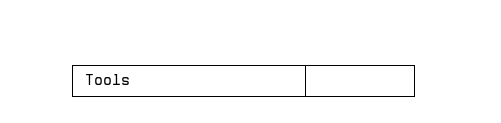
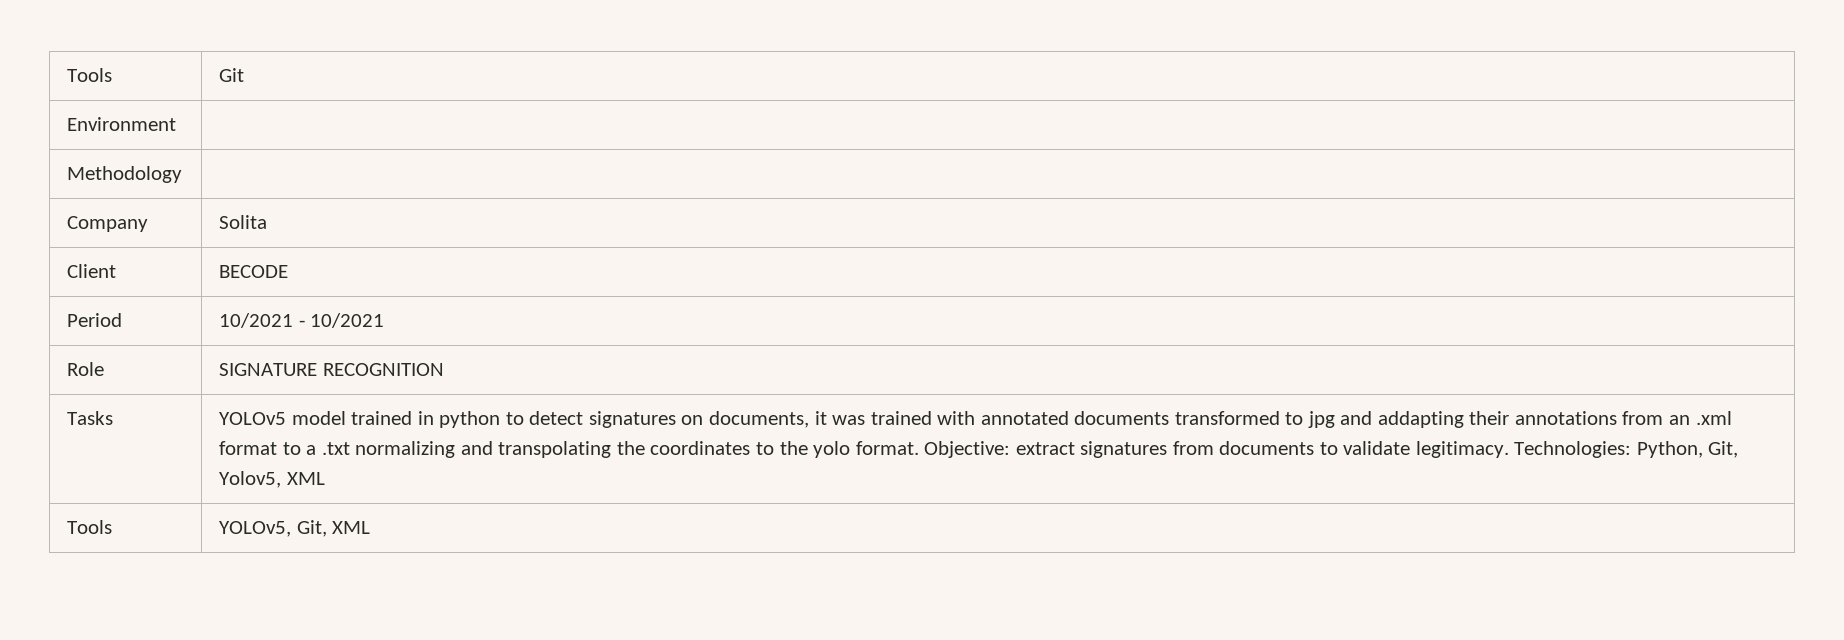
[84,74,130,85] Tools | -> [67,68,113,82] [219,68,245,82] [67,117,177,131] [67,166,183,183] [67,216,149,232] [219,215,268,229] [67,264,117,278] [219,265,289,278] [67,313,123,327] [219,313,385,328] [67,362,105,376] [219,363,444,376] [67,411,114,425] [219,411,1732,428] [219,441,1739,458] [219,471,325,488] [67,520,113,534] [219,520,371,537] Tools | Git // Environment | // Methodology | // Company | Solita // Client | BECODE // Period | 10/2021 - 10/2021 // Role | SIGNATURE RECOGNITION // Tasks | YOLOv5 model trained in python to detect signatures on documents, it was trained with annotated documents transformed to jpg and addapting their annotations from an .xml format to a .txt normalizing and transpolating the coordinates to the yolo format. Objective: extract signatures from documents to validate legitimacy. Technologies: Python, Git, Yolov5, XML // Tools | YOLOv5, Git, XML

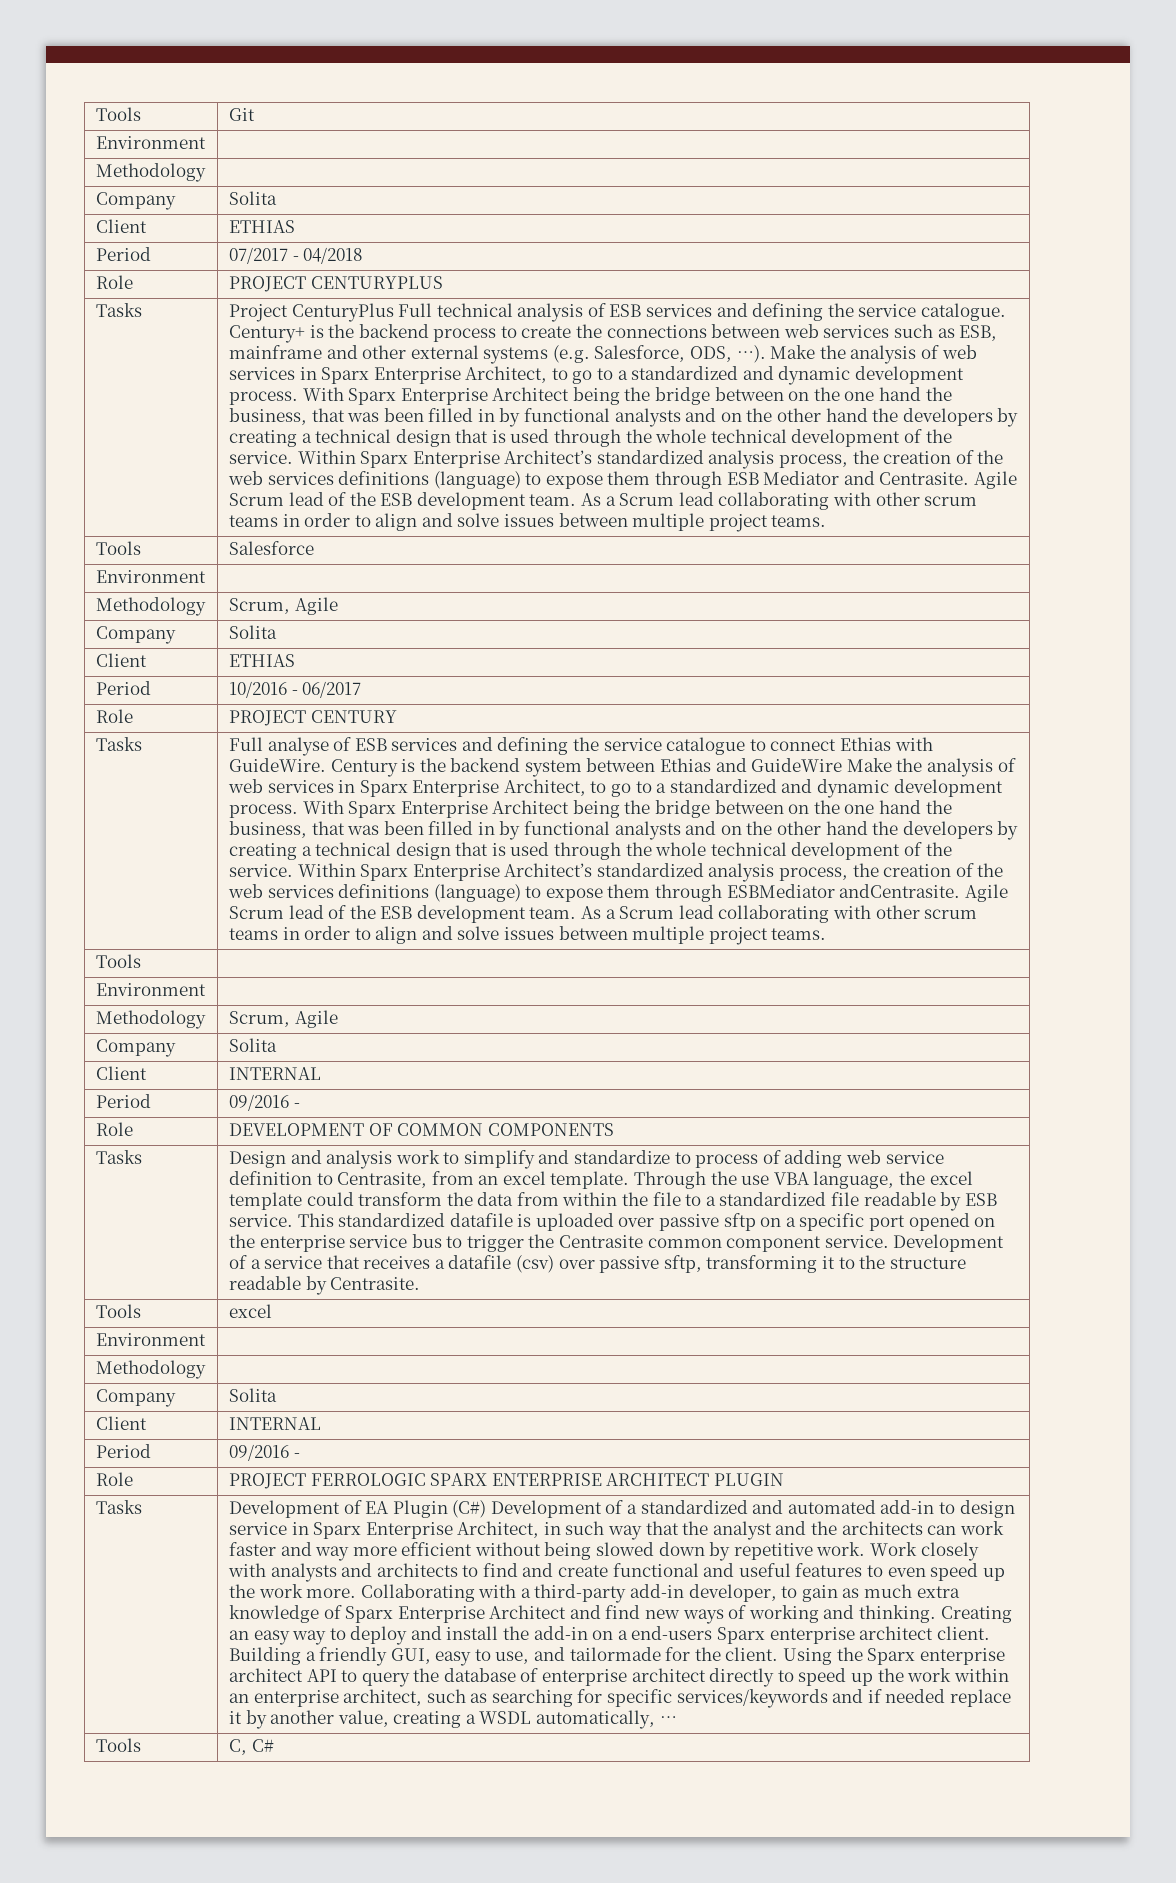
[219,265,289,278] [67,313,123,327] [219,313,385,328] [67,362,105,376] [219,363,444,376] [67,411,114,425] [219,411,1732,428] [219,441,1739,458] [219,471,325,488] [67,520,113,534] [219,520,371,537] BECODE // Period | 10/2021 - 10/2021 // Role | SIGNATURE RECOGNITION // Tasks | YOLOv5 model trained in python to detect signatures on documents, it was trained with annotated documents transformed to jpg and addapting their annotations from an .xml format to a .txt normalizing and transpolating the coordinates to the yolo format. Objective: extract signatures from documents to validate legitimacy. Technologies: Python, Git, Yolov5, XML // Tools | YOLOv5, Git, XML -> [228,220,295,233] [95,247,151,261] [228,247,363,264] [95,275,133,289] [228,276,443,292] [95,303,142,317] [228,303,1007,322] [228,324,998,343] [228,345,977,364] [228,366,965,385] [228,387,952,405] [228,408,1019,427] [228,429,952,447] [228,450,1004,469] [227,471,1018,489] [228,492,978,510] [228,513,827,532] [95,541,141,555] [228,541,314,555] [95,570,206,583] [95,597,206,616] [228,597,338,615] [95,626,176,644] [228,625,277,639] [95,653,147,667] [228,654,295,667] [95,681,151,695] [228,681,362,698] [95,709,133,723] [228,710,397,726] [95,737,142,751] [228,737,933,756] [228,758,1016,777] [227,779,1003,798] [228,800,952,818] [228,821,1019,840] [228,842,952,860] [228,863,1004,882] [227,884,1008,902] [228,905,978,923] [228,926,827,945] [95,954,141,968] [95,983,206,996] [95,1010,206,1029] [228,1010,338,1028] [95,1039,176,1057] [228,1038,277,1052] [95,1066,147,1080] [228,1067,321,1080] [95,1094,151,1108] [228,1094,300,1111] [95,1122,133,1136] [228,1123,614,1136] [95,1150,142,1164] [228,1150,944,1169] [228,1171,973,1189] [228,1192,997,1211] [228,1213,996,1231] [228,1234,1005,1252] [228,1255,966,1273] [228,1276,421,1295] [95,1304,141,1318] [228,1304,272,1318] [95,1333,206,1346] [95,1360,206,1379] [95,1389,176,1407] [228,1388,277,1402] [95,1416,147,1430] [228,1417,321,1430] [95,1444,151,1458] [228,1444,300,1461] [95,1472,133,1486] [228,1473,784,1489] [95,1500,142,1514] [228,1500,1015,1518] [228,1521,1004,1540] [228,1542,979,1561] [227,1563,1005,1582] [228,1584,960,1603] [228,1605,1012,1624] [228,1626,990,1645] [228,1647,1005,1666] [228,1668,1009,1687] [228,1689,1012,1708] [228,1710,677,1729] [95,1738,141,1752] [228,1739,274,1755] ETHIAS // Period | 07/2017 - 04/2018 // Role | PROJECT CENTURYPLUS // Tasks | Project CenturyPlus Full technical analysis of ESB services and defining the service catalogue. Century+ is the backend process to create the connections between web services such as ESB, mainframe and other external systems (e.g. Salesforce, ODS, …). Make the analysis of web services in Sparx Enterprise Architect, to go to a standardized and dynamic development process. With Sparx Enterprise Architect being the bridge between on the one hand the business, that was been filled in by functional analysts and on the other hand the developers by creating a technical design that is used through the whole technical development of the service. Within Sparx Enterprise Architect’s standardized analysis process, the creation of the web services definitions (language) to expose them through ESB Mediator and Centrasite. Agile Scrum lead of the ESB development team. As a Scrum lead collaborating with other scrum teams in order to align and solve issues between multiple project teams. // Tools | Salesforce // Environment | // Methodology | Scrum, Agile // Company | Solita // Client | ETHIAS // Period | 10/2016 - 06/2017 // Role | PROJECT CENTURY // Tasks | Full analyse of ESB services and defining the service catalogue to connect Ethias with GuideWire. Century is the backend system between Ethias and GuideWire Make the analysis of web services in Sparx Enterprise Architect, to go to a standardized and dynamic development process. With Sparx Enterprise Architect being the bridge between on the one hand the business, that was been filled in by functional analysts and on the other hand the developers by creating a technical design that is used through the whole technical development of the service. Within Sparx Enterprise Architect’s standardized analysis process, the creation of the web services definitions (language) to expose them through ESBMediator andCentrasite. Agile Scrum lead of the ESB development team. As a Scrum lead collaborating with other scrum teams in order to align and solve issues between multiple project teams. // Tools | // Environment | // Methodology | Scrum, Agile // Company | Solita // Client | INTERNAL // Period | 09/2016 - // Role | DEVELOPMENT OF COMMON COMPONENTS // Tasks | Design and analysis work to simplify and standardize to process of adding web service definition to Centrasite, from an excel template. Through the use VBA language, the excel template could transform the data from within the file to a standardized file readable by ESB service. This standardized datafile is uploaded over passive sftp on a specific port opened on the enterprise service bus to trigger the Centrasite common component service. Development of a service that receives a datafile (csv) over passive sftp, transforming it to the structure readable by Centrasite. // Tools | excel // Environment | // Methodology | // Company | Solita // Client | INTERNAL // Period | 09/2016 - // Role | PROJECT FERROLOGIC SPARX ENTERPRISE ARCHITECT PLUGIN // Tasks | Development of EA Plugin (C#) Development of a standardized and automated add-in to design service in Sparx Enterprise Architect, in such way that the analyst and the architects can work faster and way more efficient without being slowed down by repetitive work. Work closely with analysts and architects to find and create functional and useful features to even speed up the work more. Collaborating with a third-party add-in developer, to gain as much extra knowledge of Sparx Enterprise Architect and find new ways of working and thinking. Creating an easy way to deploy and install the add-in on a end-users Sparx enterprise architect client. Building a friendly GUI, easy to use, and tailormade for the client. Using the Sparx enterprise architect API to query the database of enterprise architect directly to speed up the work within an enterprise architect, such as searching for specific services/keywords and if needed replace it by another value, creating a WSDL automatically, … // Tools | C, C#

